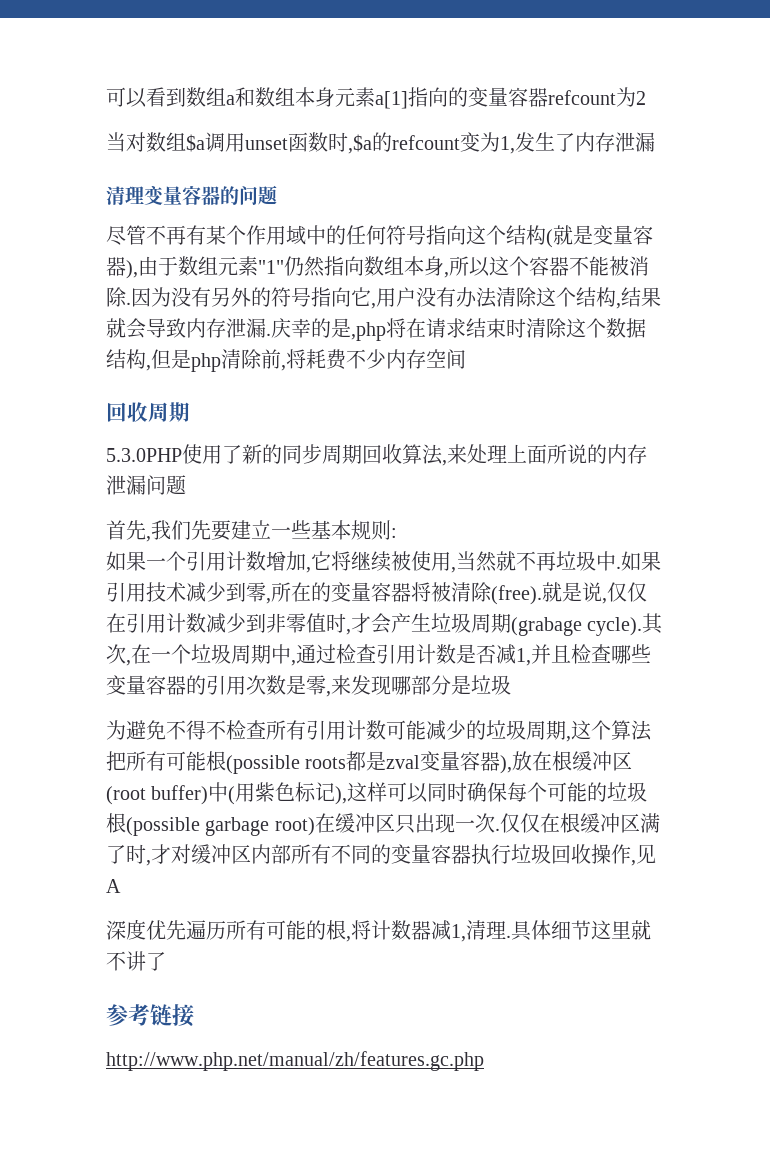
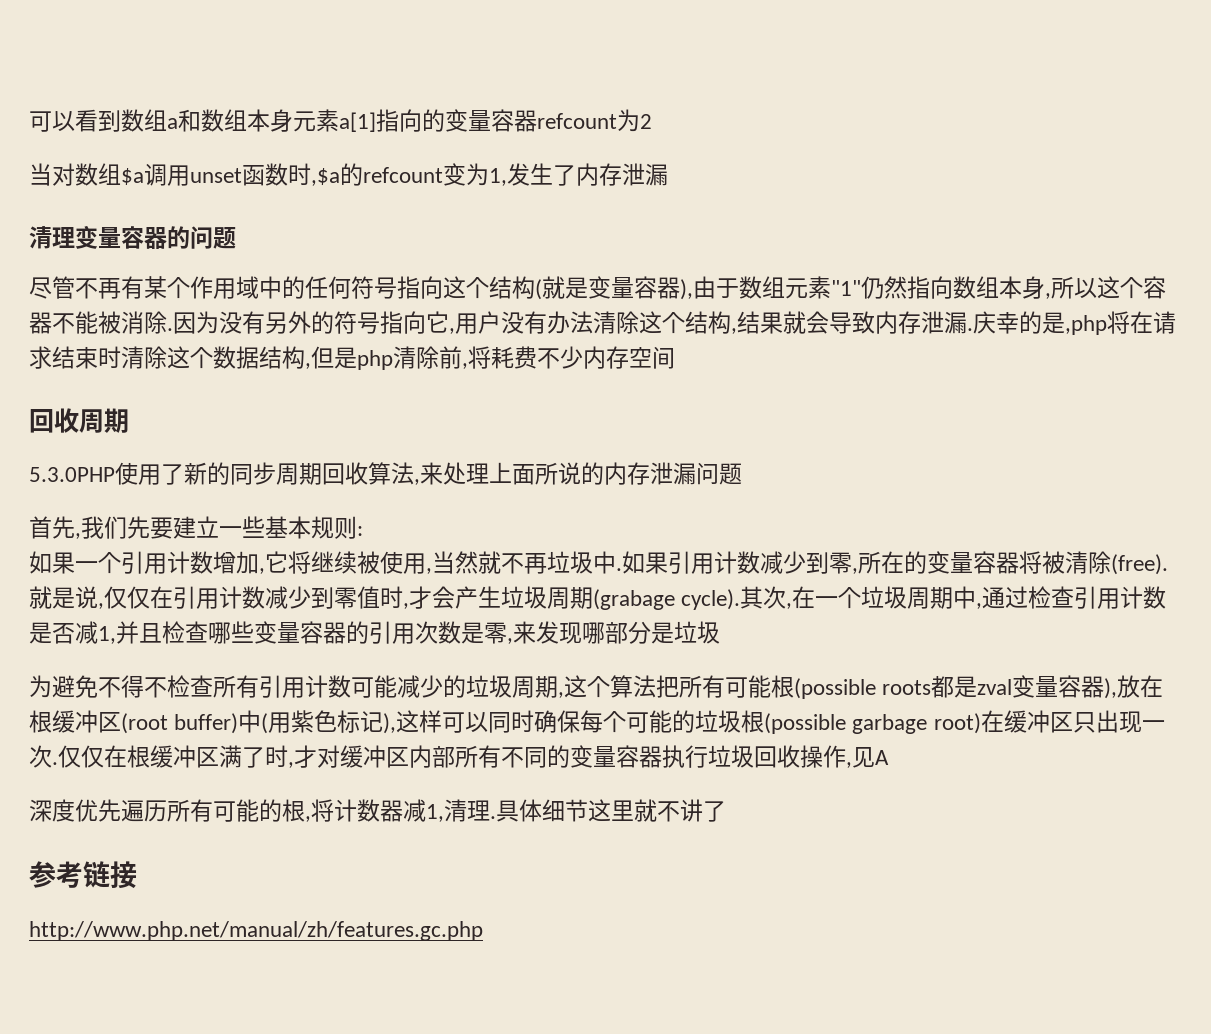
[146,582,186,602] 技术 -> [714,551,760,574] 计数
[266,613,286,633] 非 -> (334, 598) none

